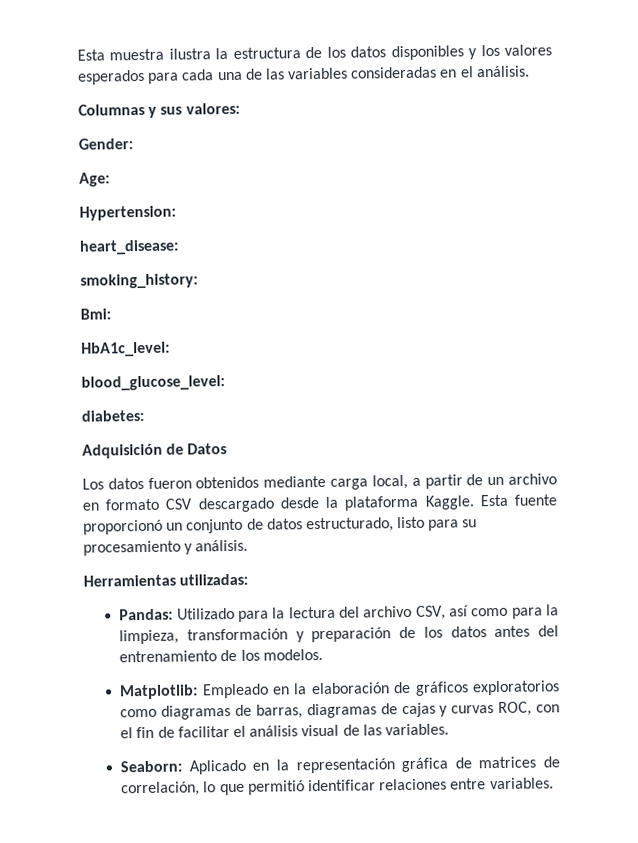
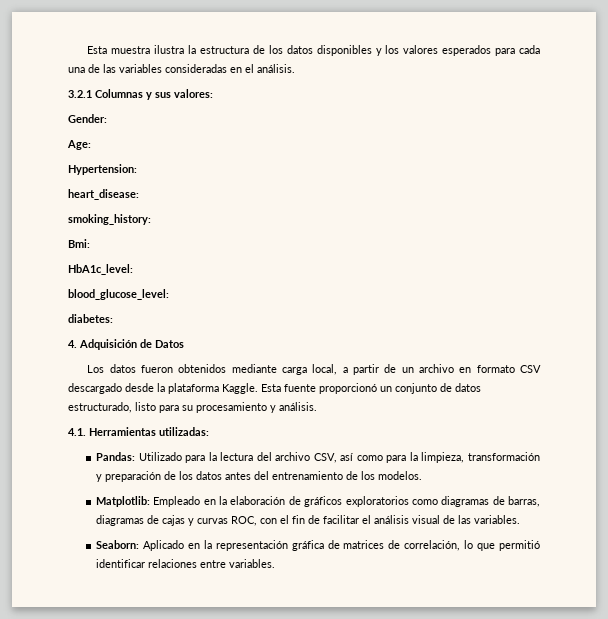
(530, 71) none -> [68,90,92,98] 3.2.1
(144, 415) none -> [68,340,77,348] 4.
(249, 545) none -> [68,428,86,436] 4.1.

